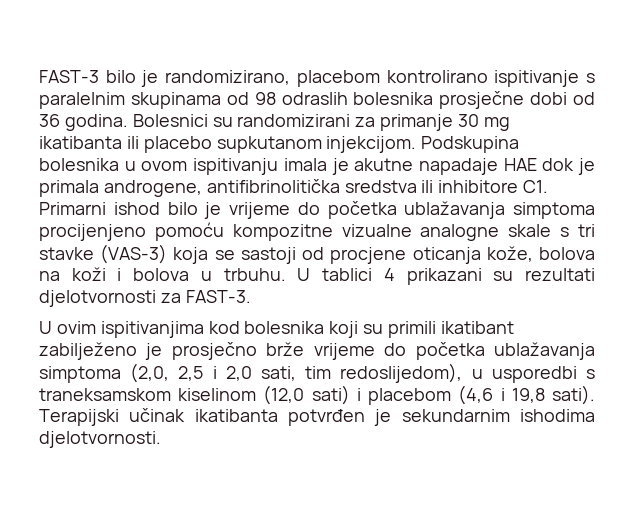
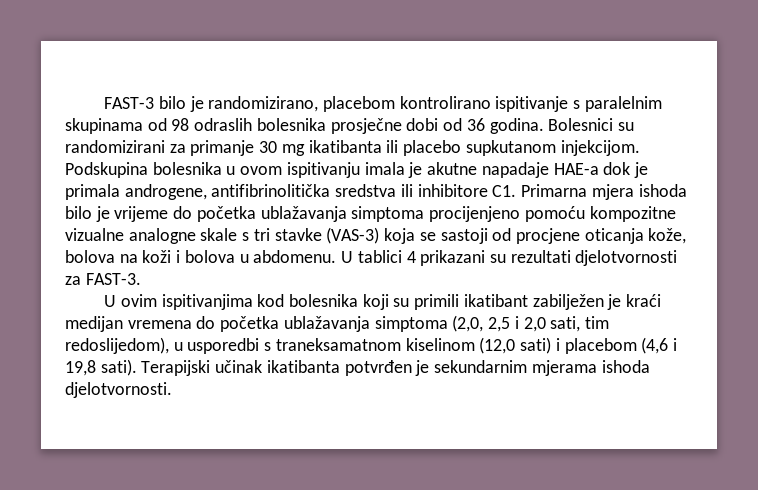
[503,158,537,171] HAE -> [553,163,599,175] HAE-a
[39,202,160,215] Primarni ishod -> [521,184,687,200] Primarna mjera ishoda
[223,268,286,281] trbuhu. -> [253,250,337,263] abdomenu.
[39,342,375,360] zabilježeno je prosječno brže vrijeme -> [532,294,662,310] [65,316,192,332] zabilježen je kraći medijan vremena
[39,388,171,401] traneksamskom -> [275,338,401,351] traneksamatnom
[520,409,595,422] ishodima -> [531,360,650,376] mjerama ishoda

